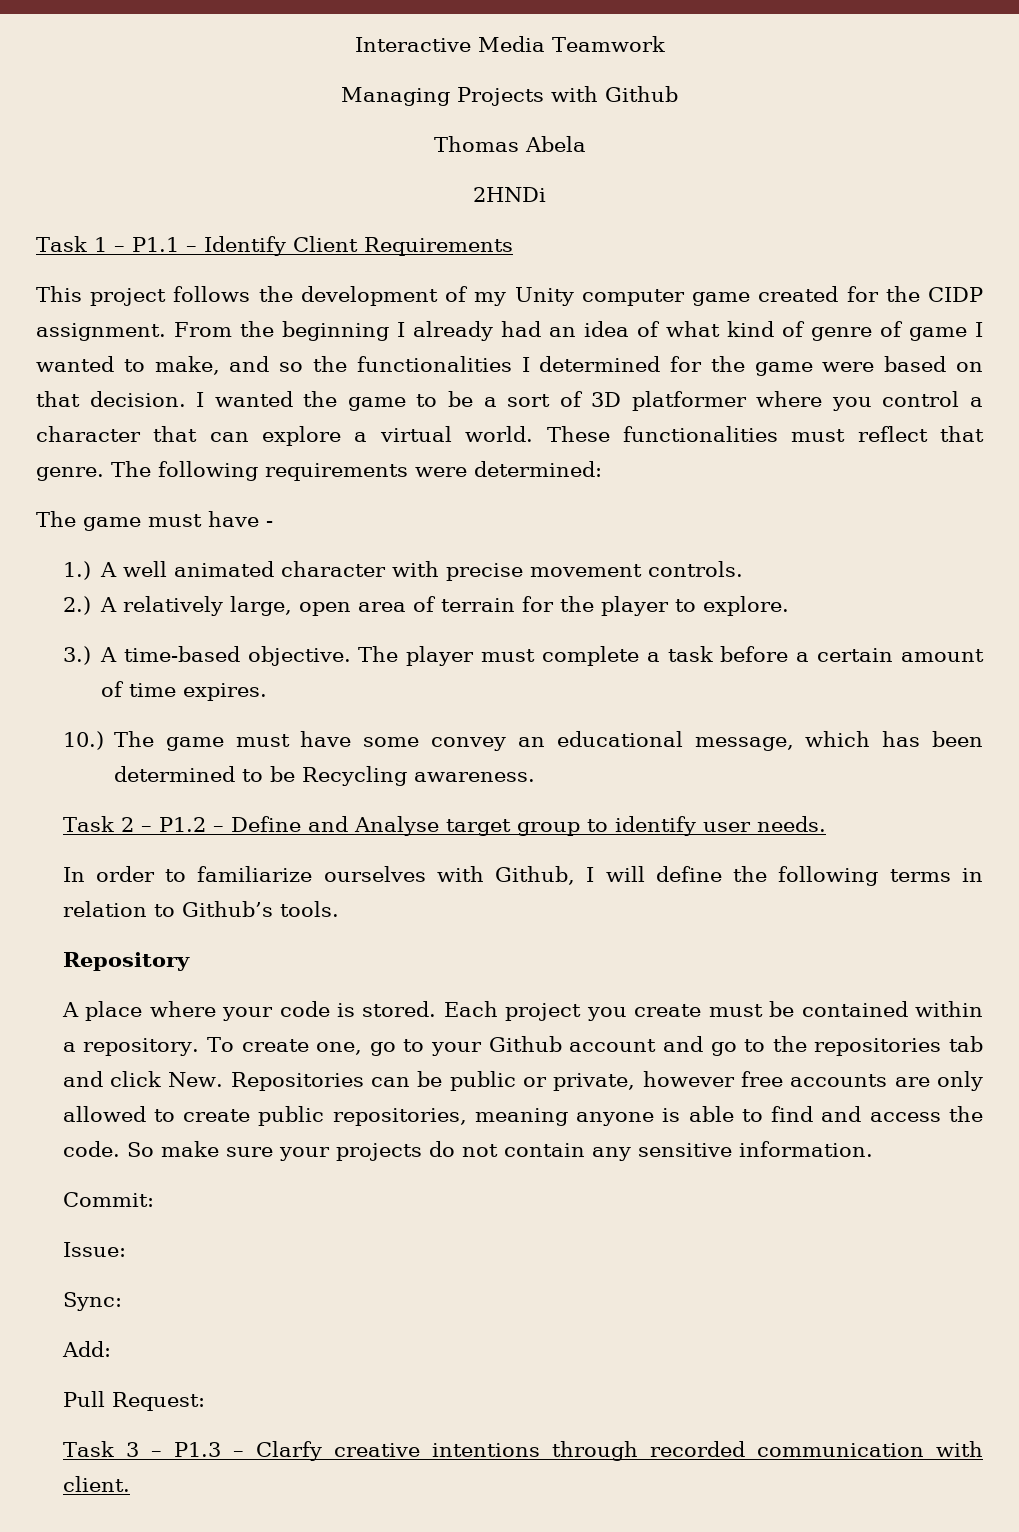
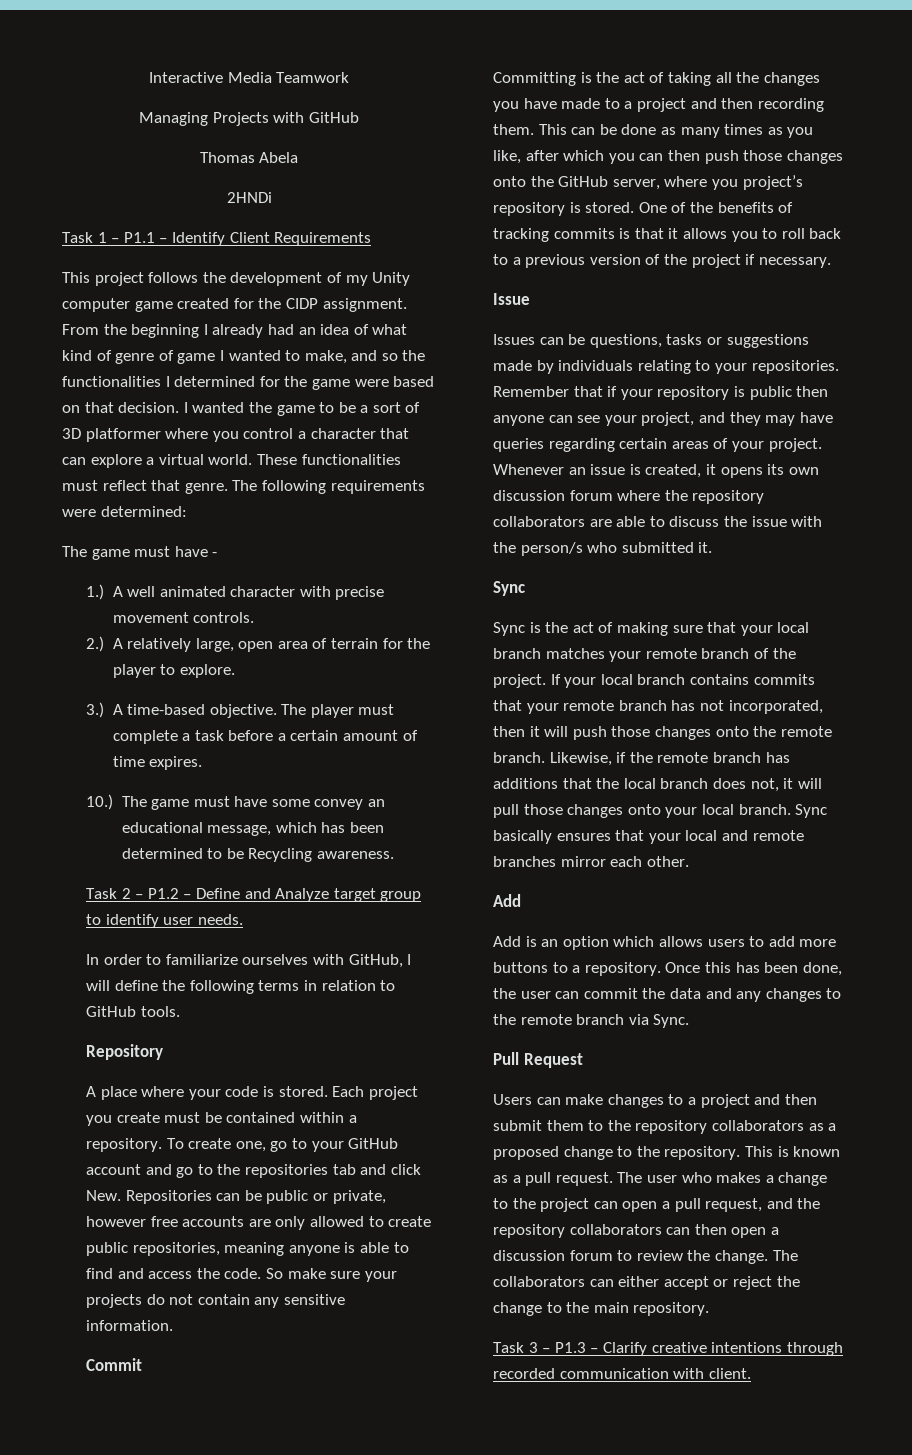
[605,86,678,102] Github -> [308,112,359,123] GitHub
[353,816,439,836] Analyse -> [275,888,330,902] Analyze
[495,866,576,885] Github, -> [348,954,403,968] GitHub,
[181,901,273,917] Github’s -> [86,1006,137,1017] GitHub
[488,1036,562,1052] Github -> [348,1138,399,1149] GitHub
[62,1192,154,1207] [62,1242,126,1257] [62,1292,122,1311] [61,1341,111,1357] [62,1391,205,1411] Commit: // Issue: // Sync: // Add: // Pull Request: -> [86,1358,143,1371] [493,72,820,86] [493,98,824,112] [493,124,814,138] [493,150,843,164] [493,175,803,190] [493,202,794,216] [493,228,842,242] [493,254,831,268] [493,293,531,305] [493,334,809,348] [493,360,839,374] [493,386,829,400] [493,412,833,426] [493,438,822,452] [493,464,819,478] [493,490,765,504] [493,516,823,527] [493,542,713,556] [493,581,526,596] [493,622,810,636] [493,648,796,662] [493,674,815,688] [493,700,823,714] [493,726,832,740] [493,752,790,766] [493,778,822,792] [493,804,828,818] [493,830,804,844] [493,856,689,867] [493,894,522,907] [493,936,837,950] [493,962,842,976] [493,988,842,1002] [493,1014,690,1028] [493,1052,583,1068] [493,1094,817,1108] [493,1120,837,1134] [493,1146,841,1160] [493,1172,828,1186] [493,1198,821,1212] [493,1224,779,1238] [493,1250,798,1264] [493,1276,800,1290] [493,1302,710,1316] Commit // Committing is the act of taking all the changes you have made to a project and then recording them. This can be done as many times as you like, after which you can then push those changes onto the GitHub server, where you project’s repository is stored. One of the benefits of tracking commits is that it allows you to roll back to a previous version of the project if necessary. // Issue // Issues can be questions, tasks or suggestions made by individuals relating to your repositories. Remember that if your repository is public then anyone can see your project, and they may have queries regarding certain areas of your project. Whenever an issue is created, it opens its own discussion forum where the repository collaborators are able to discuss the issue with the person/s who submitted it. // Sync // Sync is the act of making sure that your local branch matches your remote branch of the project. If your local branch contains commits that your remote branch has not incorporated, then it will push those changes onto the remote branch. Likewise, if the remote branch has additions that the local branch does not, it will pull those changes onto your local branch. Sync basically ensures that your local and remote branches mirror each other. // Add // Add is an option which allows users to add more buttons to a repository. Once this has been done, the user can commit the data and any changes to the remote branch via Sync. // Pull Request // Users can make changes to a project and then submit them to the repository collaborators as a proposed change to the repository. This is known as a pull request. The user who makes a change to the project can open a pull request, and the repository collaborators can then open a discussion forum to review the change. The collaborators can either accept or reject the change to the main repository.
[255,1441,322,1461] Clarfy -> [602,1342,647,1356] Clarify

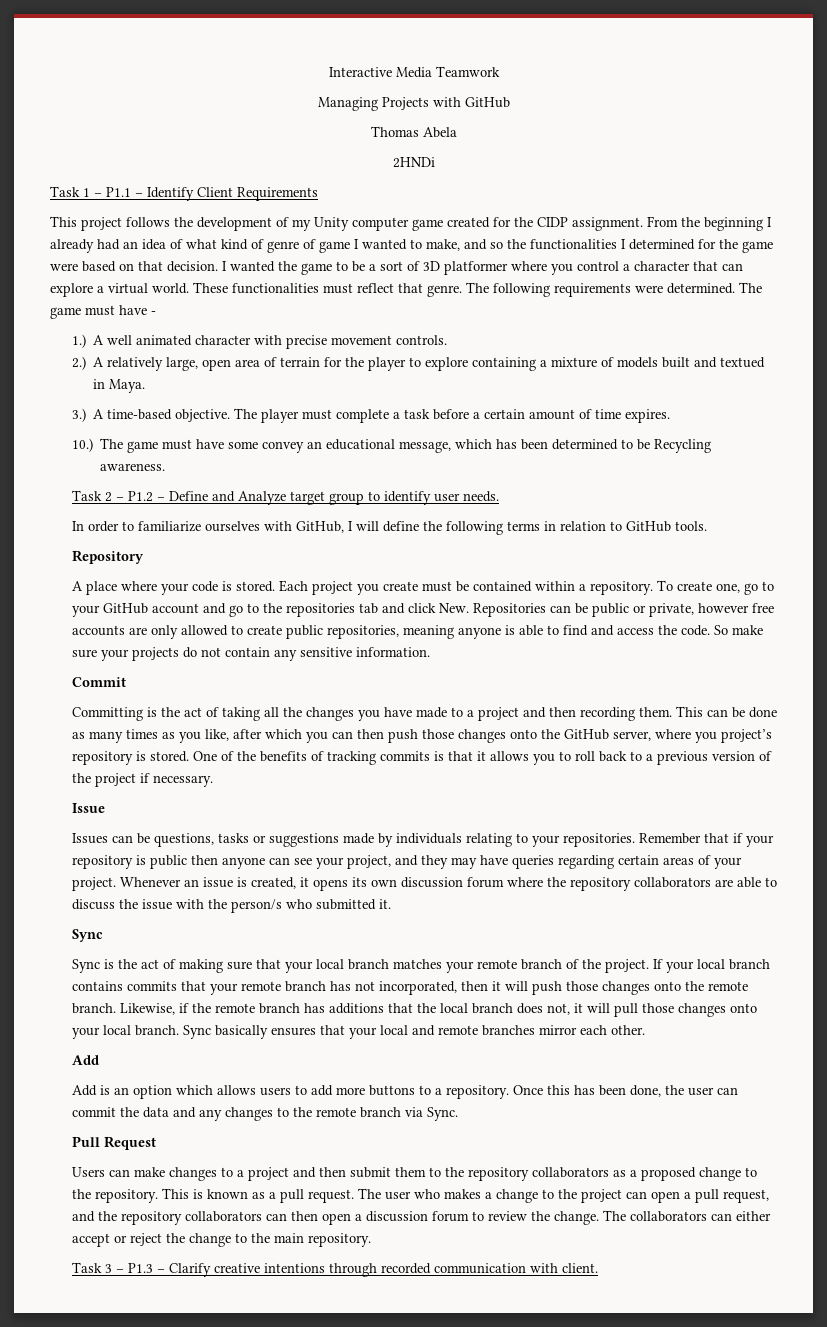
[100,506,187,517] determined: // -> [667,283,735,294] determined.
[179,664,235,678] explore. -> [425,357,766,371] [93,379,146,393] explore containing a mixture of models built and textued in Maya.

